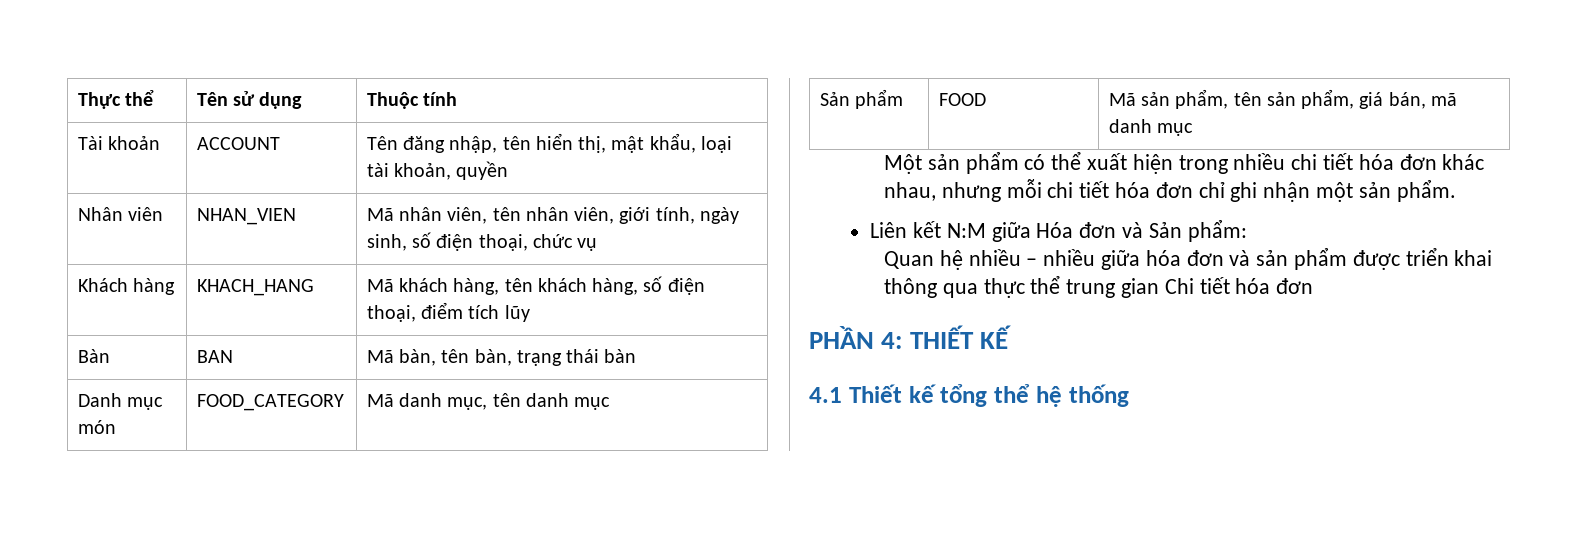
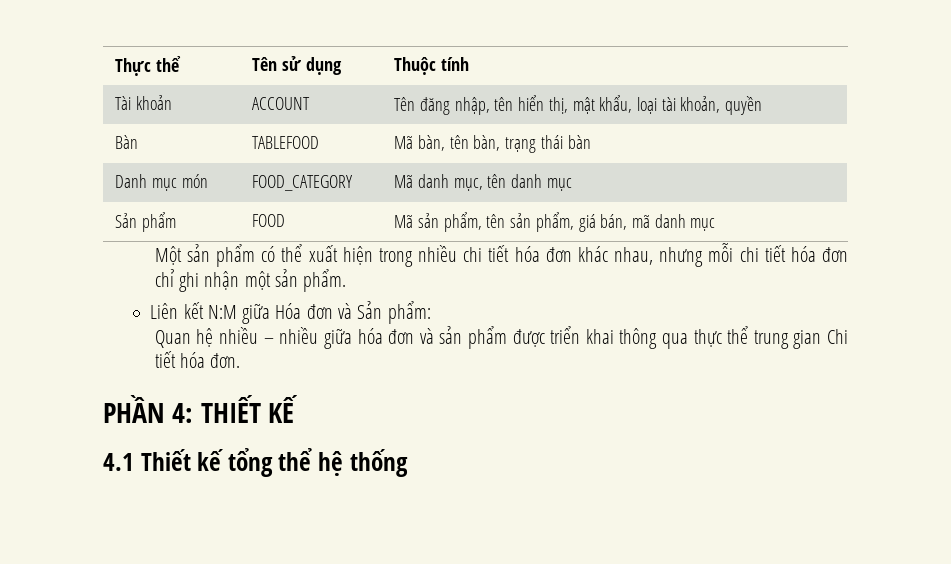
[77,207,164,221] [196,208,296,225] [366,207,740,224] [366,232,598,251] [77,278,176,295] [196,279,314,296] [366,276,705,295] [366,302,530,322] // Nhân viên | NHAN_VIEN | Mã nhân viên, tên nhân viên, giới tính, ngày sinh, số điện thoại, chức vụ // Khách hàng | KHACH_HANG | Mã khách hàng, tên khách hàng, số điện thoại, điểm tích lũy -> (763, 105) none
[196,350,233,363] BAN -> [252,136,320,149] TABLEFOOD
[1276,278,1314,294] đơn -> [210,353,241,368] đơn.

